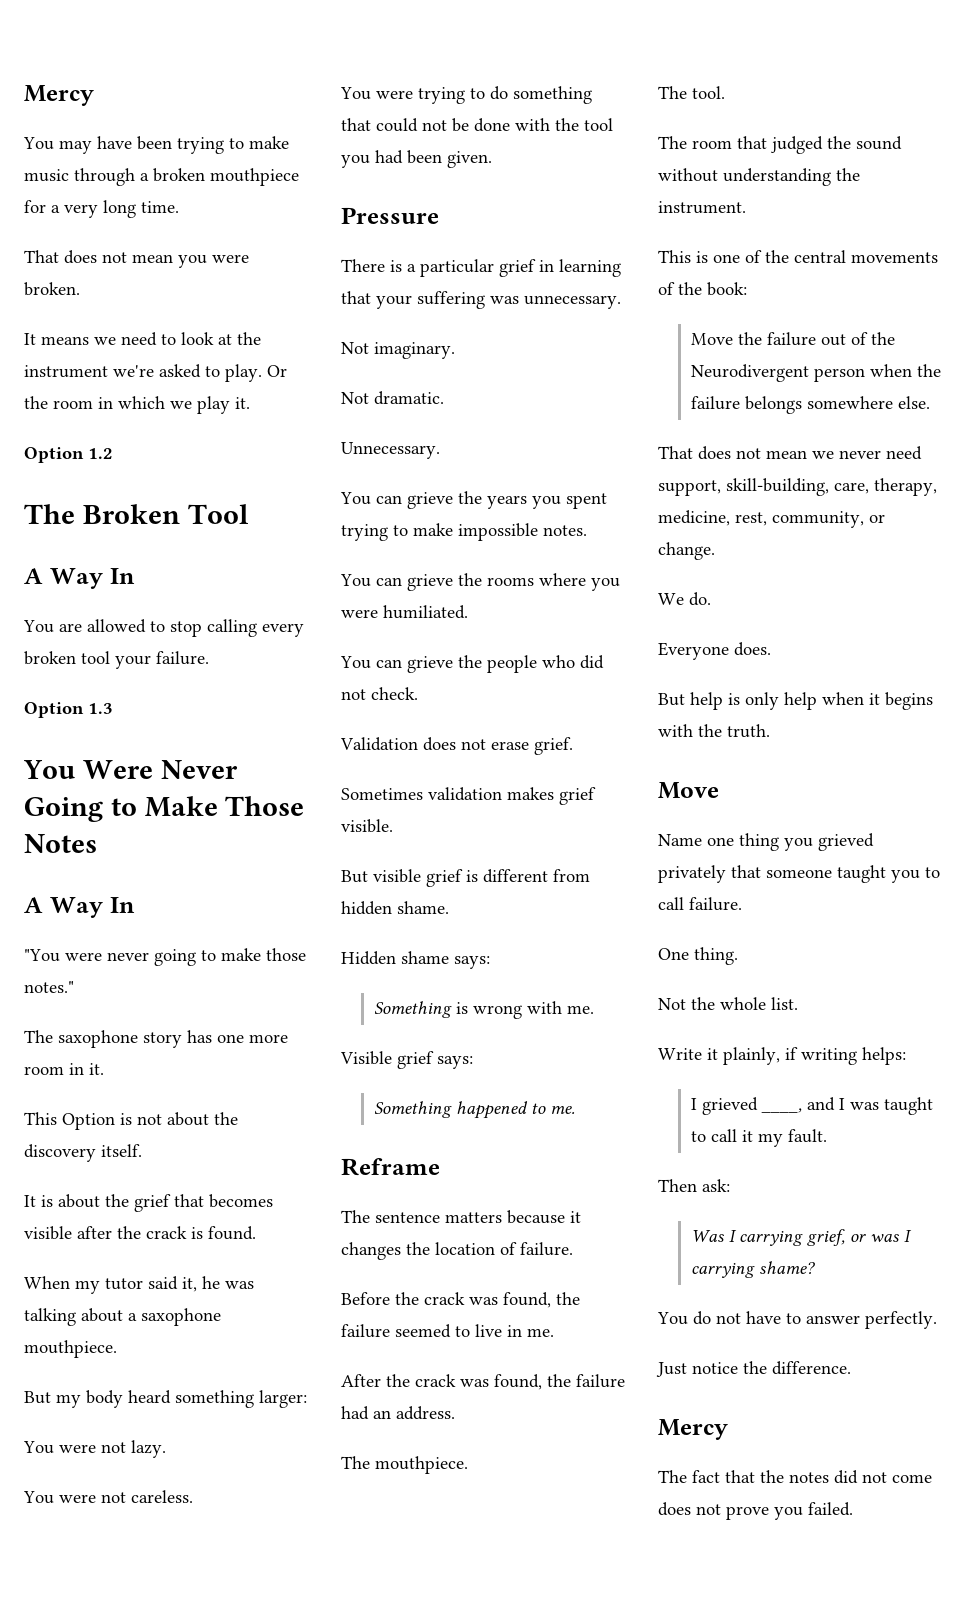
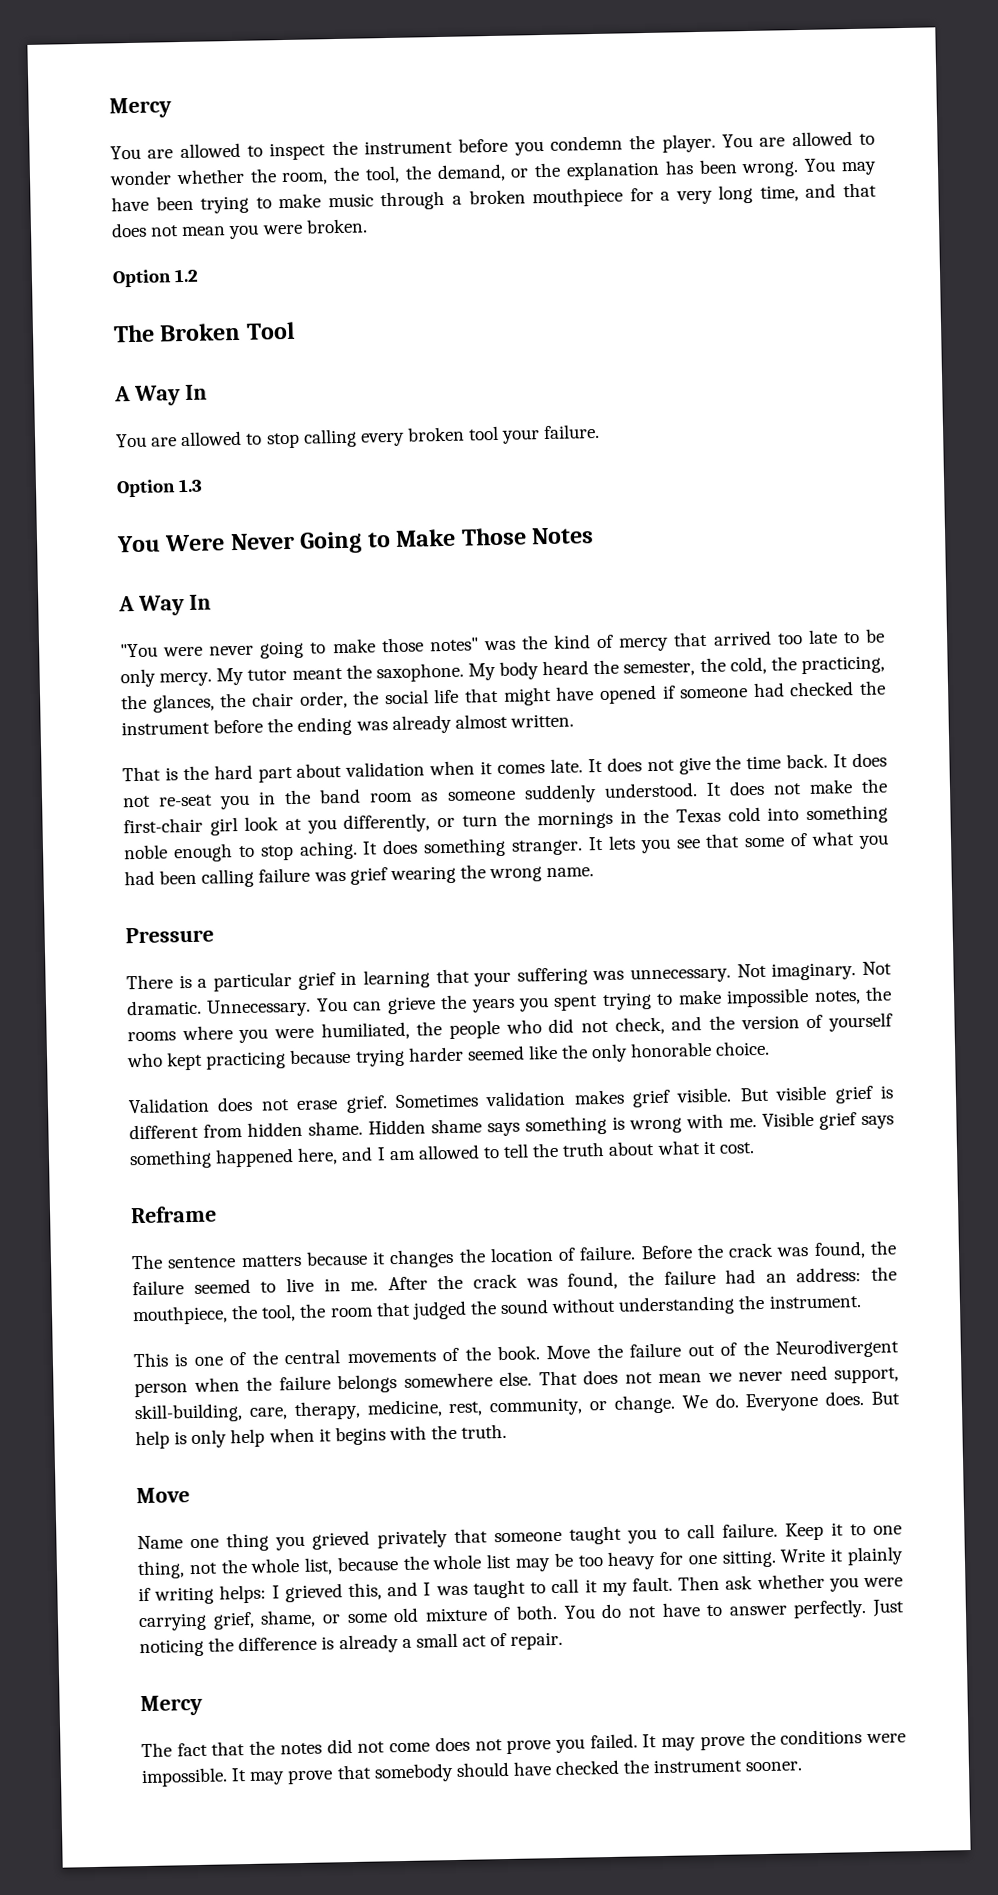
(54, 143) none -> [147,131,876,161] [109,158,837,186] are allowed to inspect the instrument before you condemn the player. You are allowed to wonder whether the room, the tool, the demand, or the explanation has been wrong. You
[141,201,179,213] [24,250,59,263] time. // That -> [759,182,877,202] time, and that
[24,332,261,346] [24,364,287,382] [24,396,250,414] // It means we need to look at the instrument we're asked to play. Or the room in which we play it. -> (368, 226) none
[24,981,74,993] [24,1030,288,1048] [24,1063,104,1075] [24,1112,238,1130] [24,1144,142,1162] [24,1194,273,1212] [24,1226,256,1240] [24,1276,254,1294] [24,1308,221,1326] [24,1340,117,1358] [24,1390,307,1408] [23,1440,166,1458] [23,1490,193,1504] [340,86,592,104] [341,118,613,132] [341,150,492,168] notes." // The saxophone story has one more room in it. // This Option is not about the discovery itself. // It is about the grief that becomes visible after the crack is found. // When my tutor said it, he was talking about a saxophone mouthpiece. // But my body heard something larger: // You were not lazy. // You were not careless. // You were trying to do something that could not be done with the tool you had been given. -> [428,628,885,652] [120,655,885,688] [121,680,886,713] [121,713,574,736] [122,752,888,783] [122,778,889,810] [123,804,888,836] [123,831,889,863] [124,864,595,888] notes" was the kind of mercy that arrived too late to be only mercy. My tutor meant the saxophone. My body heard the semester, the cold, the practicing, the glances, the chair order, the social life that might have opened if someone had checked the instrument before the ending was already almost written. // That is the hard part about validation when it comes late. It does not give the time back. It does not re-seat you in the band room as someone suddenly understood. It does not make the first-chair girl look at you differently, or turn the mornings in the Texas cold into something noble enough to stop aching. It does something stranger. It lets you see that some of what you had been calling failure was grief wearing the wrong name.
(621, 302) // -> (732, 975) none
(455, 350) // -> (857, 971) none
(444, 398) // -> (202, 1007) none
(440, 450) // -> (312, 1008) none
[543,525,587,536] [340,574,453,591] notes. // You can grieve -> [813,990,861,1005] notes,
[383,605,468,619] [340,656,453,673] humiliated. // You can grieve -> [320,1021,410,1041] humiliated,
[371,687,418,700] check. -> [614,1012,893,1035] [126,1040,771,1071] check, and the version of yourself who kept practicing because trying harder seemed like the only honorable choice.
(573, 746) // -> (388, 1104) none
(393, 826) // -> (733, 1095) none
(449, 907) // -> (363, 1128) none
[454,956,490,969] [373,1001,452,1018] says: // Something -> [487,1115,607,1137] says something
(594, 1009) // -> (757, 1123) none
[437,1056,473,1069] [373,1101,575,1119] says: // Something happened to me. -> [861,1115,894,1130] [129,1140,755,1170] says something happened here, and I am allowed to tell the truth about what it cost.
(573, 1249) // -> (637, 1253) none
(554, 1332) // -> (379, 1286) none
[396,1406,455,1420] [341,1456,468,1474] [658,86,725,99] [658,136,687,149] address. // The mouthpiece. // The tool. // The -> [796,1266,897,1283] [132,1303,327,1326] address: the mouthpiece, the tool, the
[707,282,747,296] book: // -> [496,1345,540,1361] book.
(930, 402) // -> (532, 1379) none
(715, 551) // -> (676, 1404) none
(711, 599) // -> (739, 1400) none
(771, 649) // -> (865, 1398) none
[658,947,738,965] [658,997,798,1010] // One thing. // Not the whole list. // -> [785,1522,902,1541] [137,1549,777,1580] Keep it to one thing, not the whole list, because the whole list may be too heavy for one sitting.
[723,1047,780,1065] plainly, -> [847,1546,905,1566] plainly
(906, 1056) // -> (267, 1594) none
[760,1108,802,1113] ____, -> [348,1582,383,1601] this,
[658,1179,730,1192] [690,1229,912,1246] [690,1261,815,1278] // Then ask: // Was I carrying grief, or was I carrying shame? // -> [678,1573,904,1592] [138,1605,558,1632] Then ask whether you were carrying grief, shame, or some old mixture of both.
[656,1361,851,1377] // Just notice the difference. -> [872,1599,905,1617] [139,1631,564,1658] Just noticing the difference is already a small act of repair.
(853, 1509) none -> [642,1729,906,1752] [141,1758,803,1788] It may prove the conditions were impossible. It may prove that somebody should have checked the instrument sooner.

